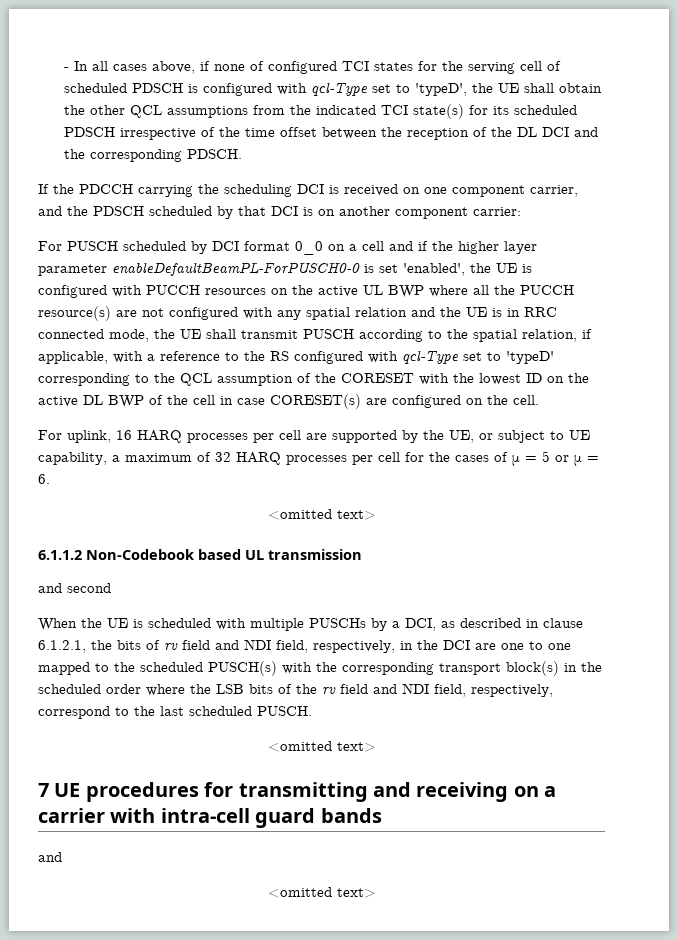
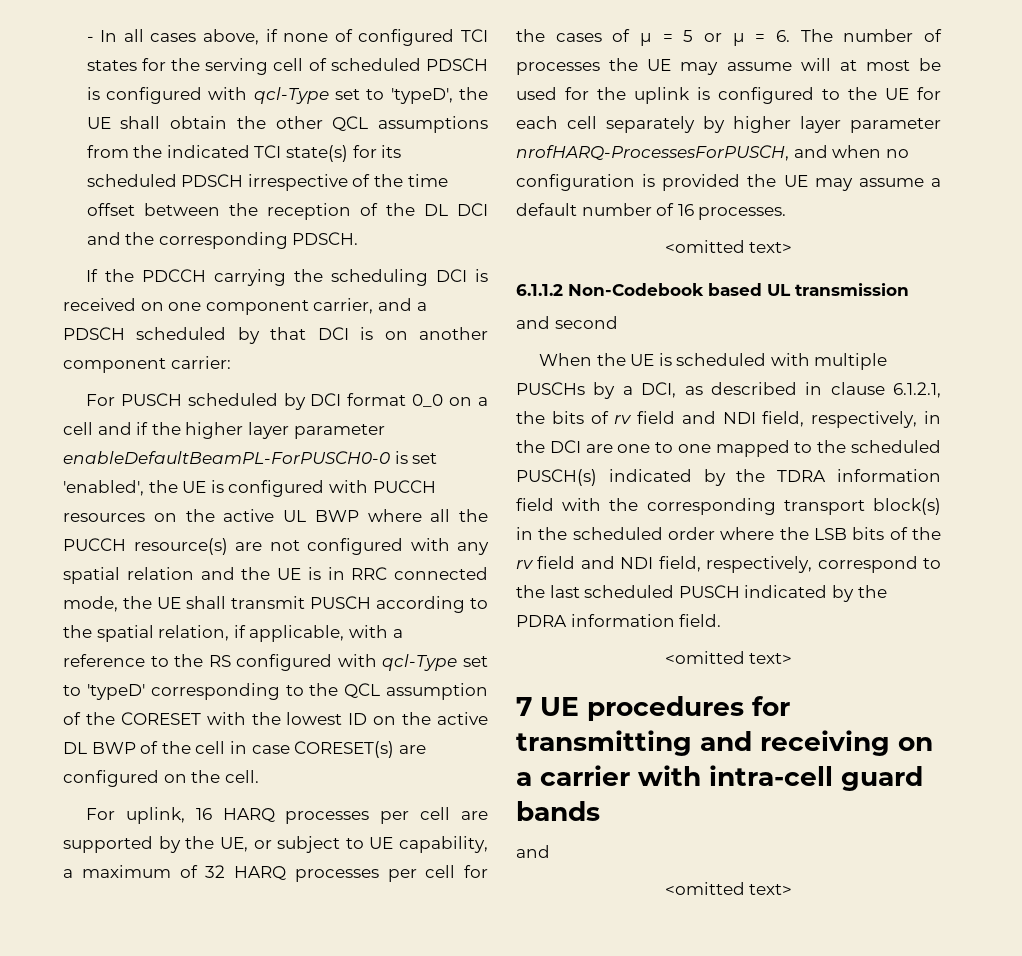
[67,206,88,216] the -> [416,302,427,311] a
(50, 479) none -> [800,29,942,42] [516,58,941,75] [516,87,941,104] [516,116,941,133] [516,145,909,161] [516,174,942,191] [516,203,787,220] The number of processes the UE may assume will at most be used for the uplink is configured to the UE for each cell separately by higher layer parameter nrofHARQ-ProcessesForPUSCH, and when no configuration is provided the UE may assume a default number of 16 processes.
(277, 668) none -> [608,469,941,486] [516,498,554,511] indicated by the TDRA information field
[257,706,312,716] PUSCH. -> [678,585,887,602] [516,614,722,627] PUSCH indicated by the PDRA information field.

